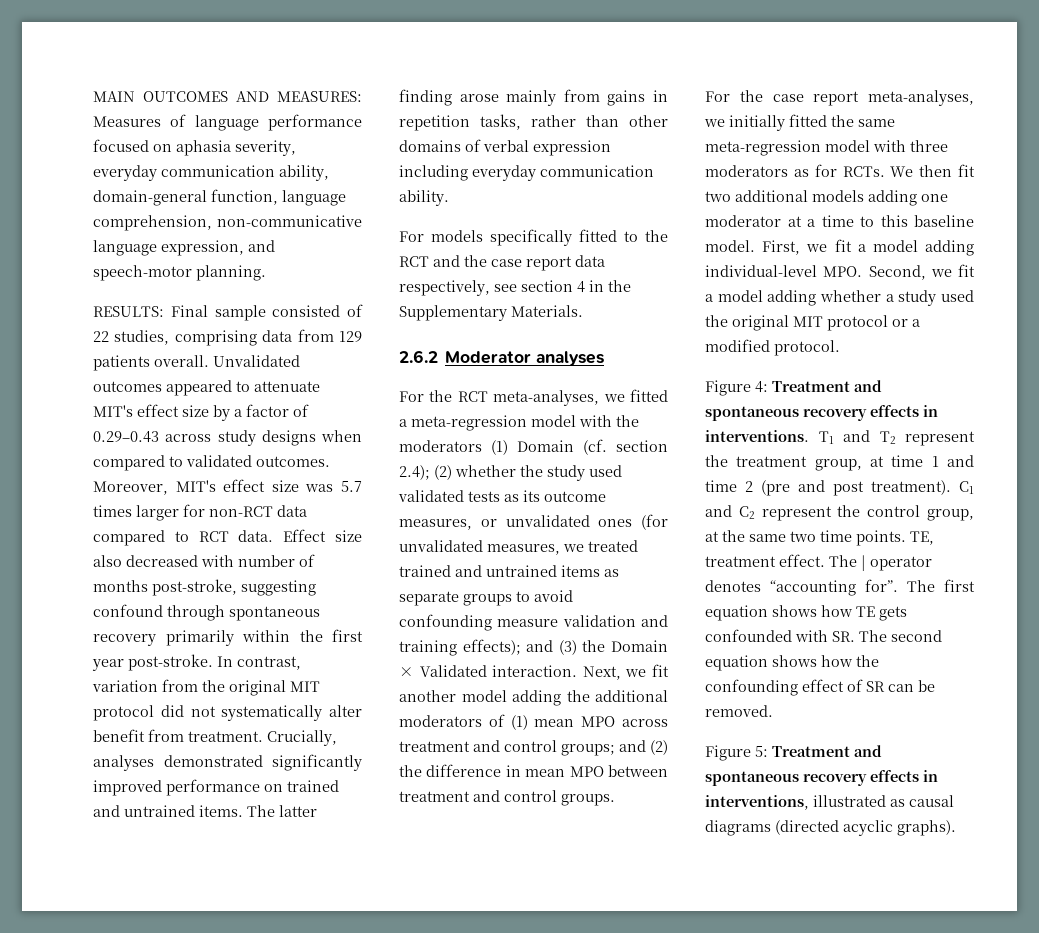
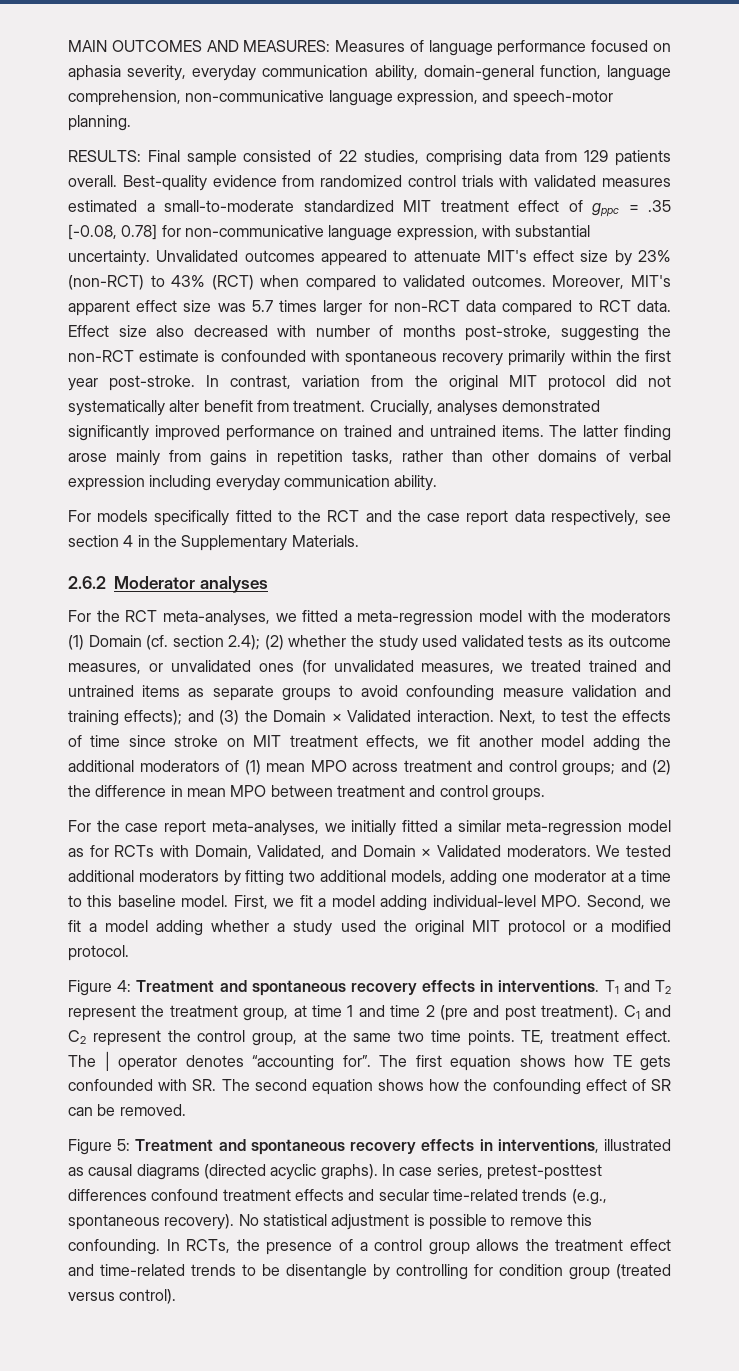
(209, 361) none -> [122,175,671,191] [68,200,671,217] [68,224,591,241] [68,250,150,266] Best-quality evidence from randomized control trials with validated measures estimated a small-to-moderate standardized MIT treatment effect of gppc = .35 [-0.08, 0.78] for non-communicative language expression, with substantial uncertainty.
[234,404,309,417] [93,430,316,446] a factor of 0.29–0.43 across study designs -> [638,250,671,262] [68,275,254,290] 23% (non-RCT) to 43% (RCT)
(216, 486) none -> [68,300,130,316] apparent
[93,604,225,621] confound through -> [648,325,671,337] [68,350,340,362] the non-RCT estimate is confounded with
(621, 673) none -> [541,710,671,722] [68,735,420,749] to test the effects of time since stroke on MIT treatment effects,
[831,115,895,127] [705,140,948,156] [705,164,975,177] the same meta-regression model with three moderators as for RCTs. We then fit -> [443,820,672,836] [68,845,671,859] [68,870,285,886] a similar meta-regression model as for RCTs with Domain, Validated, and Domain × Validated moderators. We tested additional moderators by fitting
[812,190,864,202] models -> [390,870,446,884] models,
(956, 828) none -> [381,1164,602,1180] [68,1189,607,1205] [68,1214,592,1230] [68,1239,671,1255] [68,1264,671,1280] [68,1289,177,1304] In case series, pretest-posttest differences confound treatment effects and secular time-related trends (e.g., spontaneous recovery). No statistical adjustment is possible to remove this confounding. In RCTs, the presence of a control group allows the treatment effect and time-related trends to be disentangle by controlling for condition group (treated versus control).

